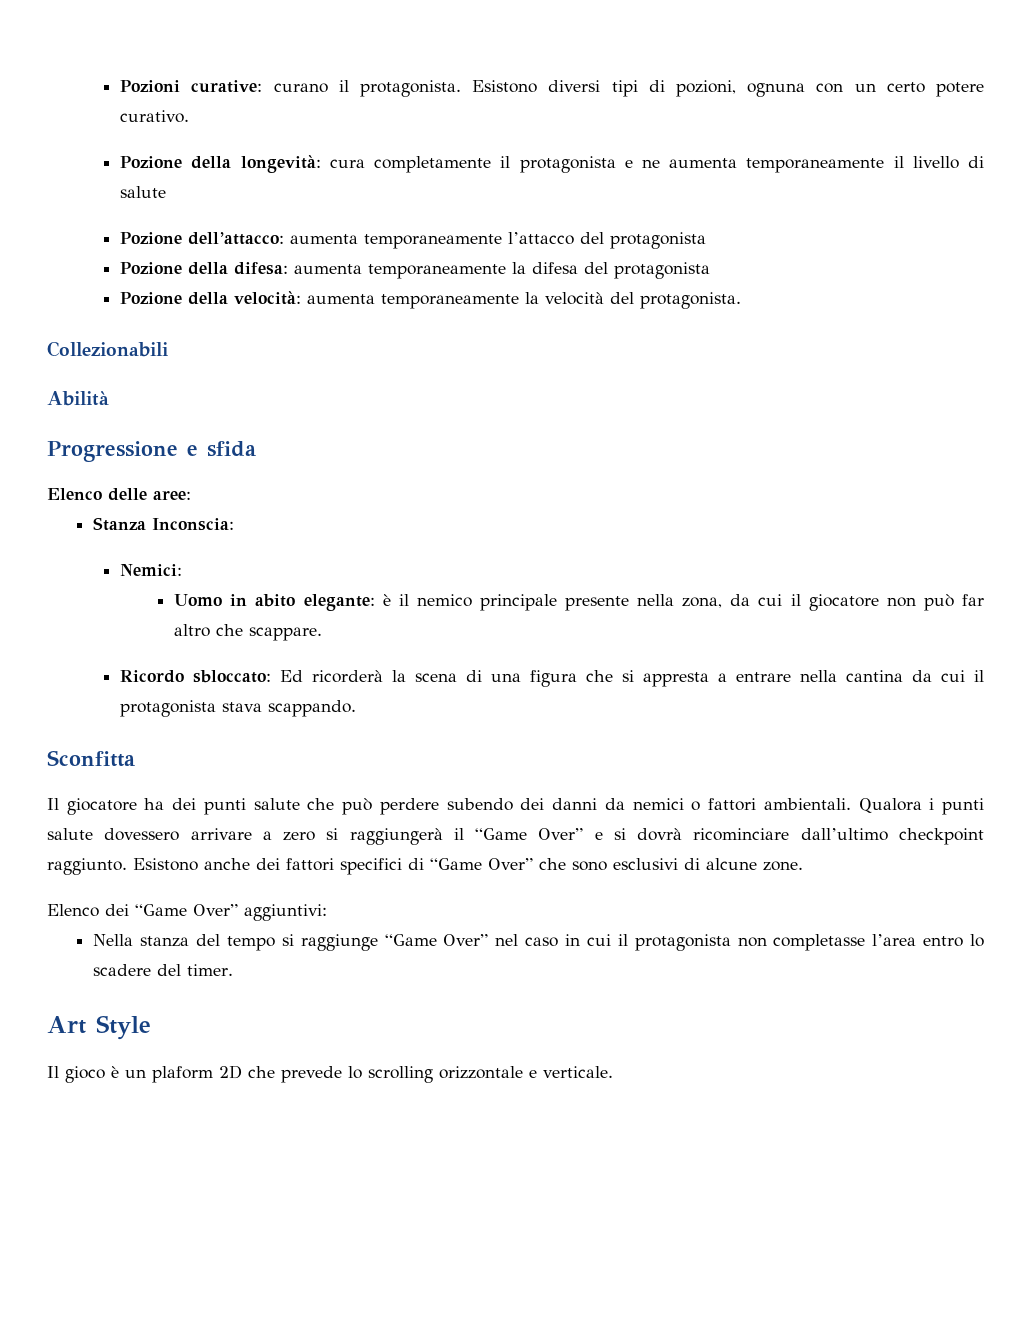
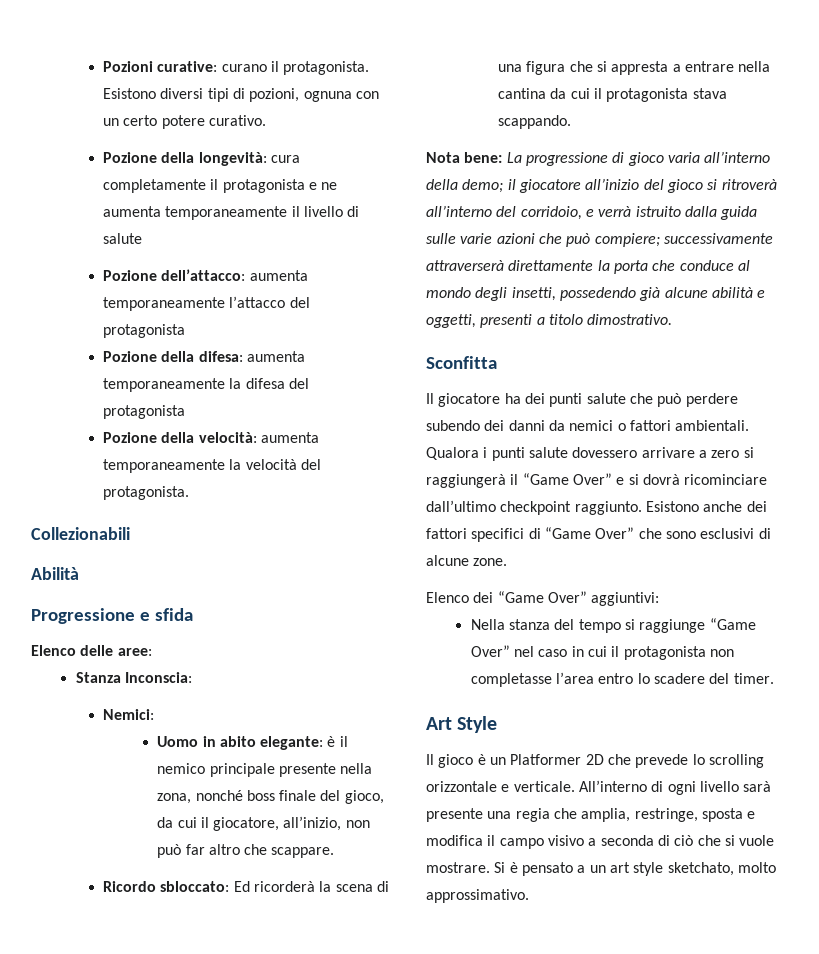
[730,594,879,611] da cui il giocatore -> [195,790,384,804] [157,816,342,831] nonché boss finale del gioco, da cui il giocatore, all’inizio,
(357, 708) none -> [426,151,771,166] [426,178,777,193] [426,205,758,220] [426,233,773,247] [426,260,750,274] [426,287,766,301] [426,314,673,328] // Nota bene: La progressione di gioco varia all’interno della demo; il giocatore all’inizio del gioco si ritroverà all’interno del corridoio, e verrà istruito dalla guida sulle varie azioni che può compiere; successivamente attraverserà direttamente la porta che conduce al mondo degli insetti, possedendo già alcune abilità e oggetti, presenti a titolo dimostrativo.
[152,1066,213,1083] plaform -> [510,754,582,765] Platformer
(613, 1072) none -> [578,780,772,795] [426,808,756,822] [426,835,775,849] [426,862,776,876] [426,889,529,903] All’interno di ogni livello sarà presente una regia che amplia, restringe, sposta e modifica il campo visivo a seconda di ciò che si vuole mostrare. Si è pensato a un art style sketchato, molto approssimativo.

